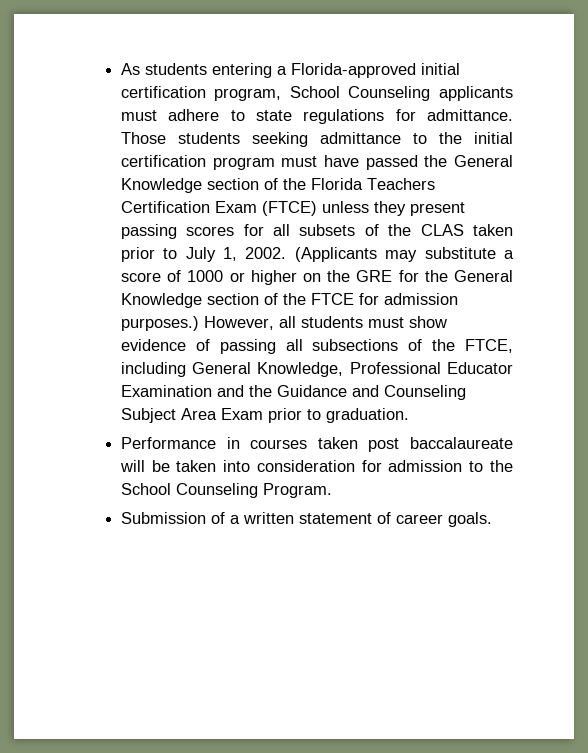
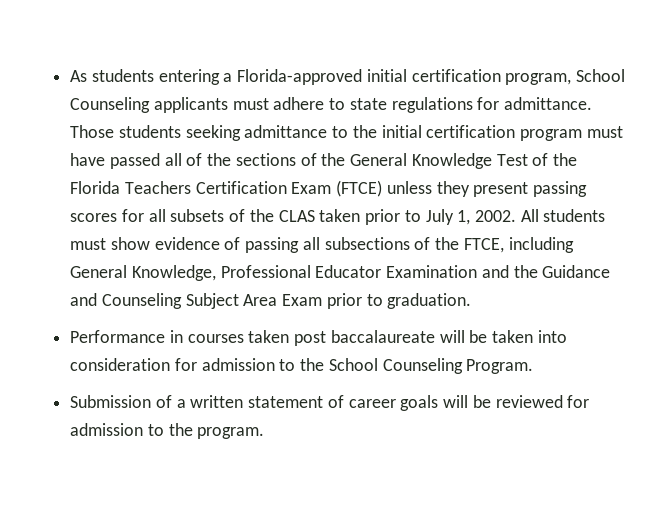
[424,155,513,167] [120,178,259,193] the General Knowledge section -> [164,153,528,169] all of the sections of the General Knowledge Test
[294,247,514,262] [120,270,513,285] [120,293,458,308] [120,316,296,331] (Applicants may substitute a score of 1000 or higher on the GRE for the General Knowledge section of the FTCE for admission purposes.) However, all -> [520,209,539,222] All
[447,512,492,527] goals. -> [400,395,590,411] [70,423,265,439] goals will be reviewed for admission to the program.

